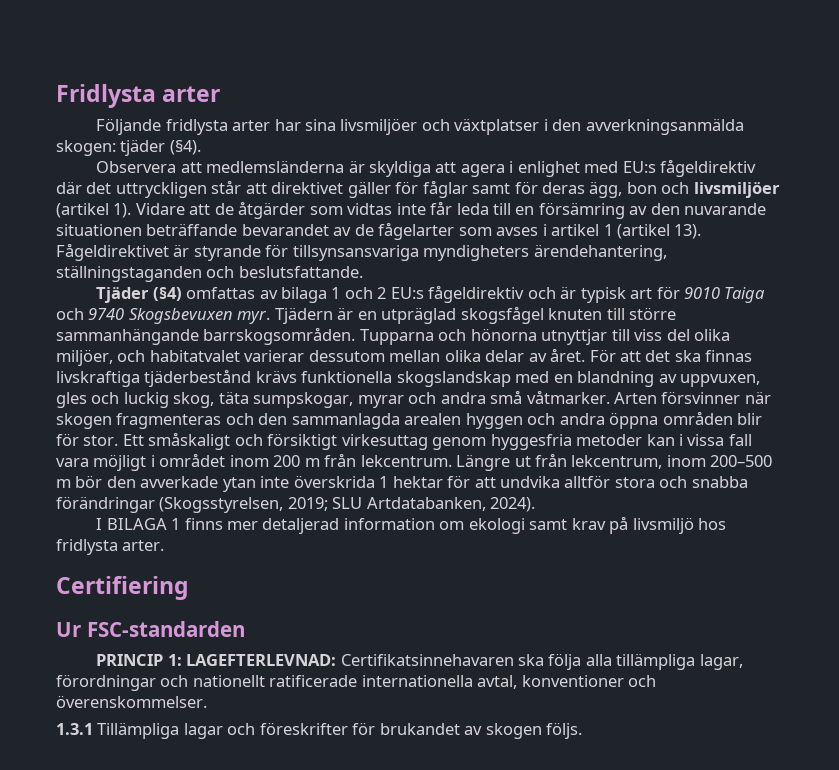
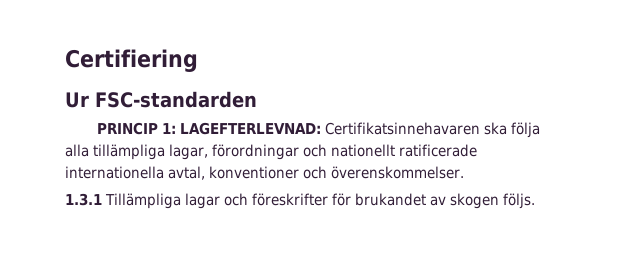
[56,84,221,108] [96,118,744,135] [56,139,201,156] [96,159,757,177] [56,180,780,198] [56,201,767,219] [56,222,702,240] [56,243,667,261] [56,265,363,282] [96,285,766,303] [56,306,677,324] [56,327,731,345] [56,348,753,366] [56,369,761,387] [56,390,771,408] [56,411,763,429] [56,432,752,450] [56,453,773,471] [56,475,748,492] [56,496,536,513] [96,516,727,534] [56,539,165,555] Fridlysta arter // Följande fridlysta arter har sina livsmiljöer och växtplatser i den avverkningsanmälda skogen: tjäder (§4). // Observera att medlemsländerna är skyldiga att agera i enlighet med EU:s fågeldirektiv där det uttryckligen står att direktivet gäller för fåglar samt för deras ägg, bon och livsmiljöer (artikel 1). Vidare att de åtgärder som vidtas inte får leda till en försämring av den nuvarande situationen beträffande bevarandet av de fågelarter som avses i artikel 1 (artikel 13). Fågeldirektivet är styrande för tillsynsansvariga myndigheters ärendehantering, ställningstaganden och beslutsfattande. // Tjäder (§4) omfattas av bilaga 1 och 2 EU:s fågeldirektiv och är typisk art för 9010 Taiga och 9740 Skogsbevuxen myr. Tjädern är en utpräglad skogsfågel knuten till större sammanhängande barrskogsområden. Tupparna och hönorna utnyttjar till viss del olika miljöer, och habitatvalet varierar dessutom mellan olika delar av året. För att det ska finnas livskraftiga tjäderbestånd krävs funktionella skogslandskap med en blandning av uppvuxen, gles och luckig skog, täta sumpskogar, myrar och andra små våtmarker. Arten försvinner när skogen fragmenteras och den sammanlagda arealen hyggen och andra öppna områden blir för stor. Ett småskaligt och försiktigt virkesuttag genom hyggesfria metoder kan i vissa fall vara möjligt i området inom 200 m från lekcentrum. Längre ut från lekcentrum, inom 200–500 m bör den avverkade ytan inte överskrida 1 hektar för att undvika alltför stora och snabba förändringar (Skogsstyrelsen, 2019; SLU Artdatabanken, 2024). // I BILAGA 1 finns mer detaljerad information om ekologi samt krav på livsmiljö hos fridlysta arter. // -> (65, 60) none

